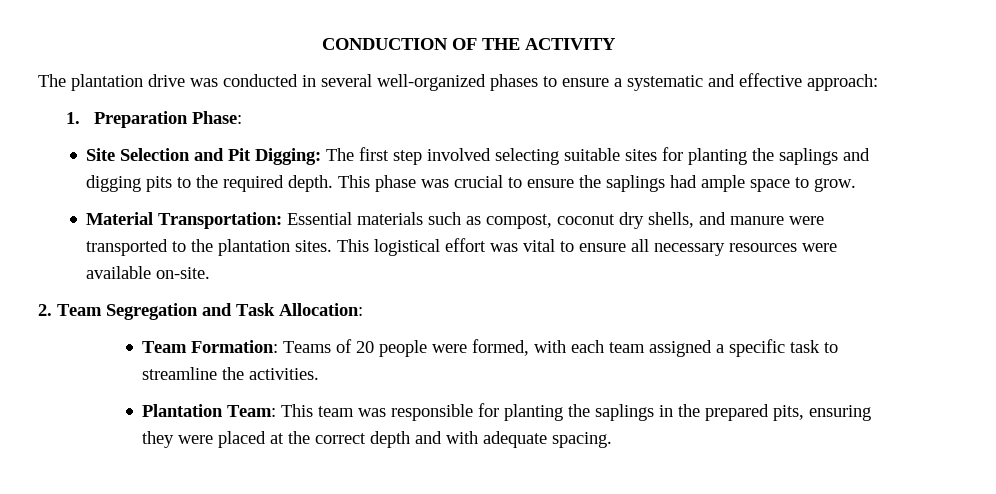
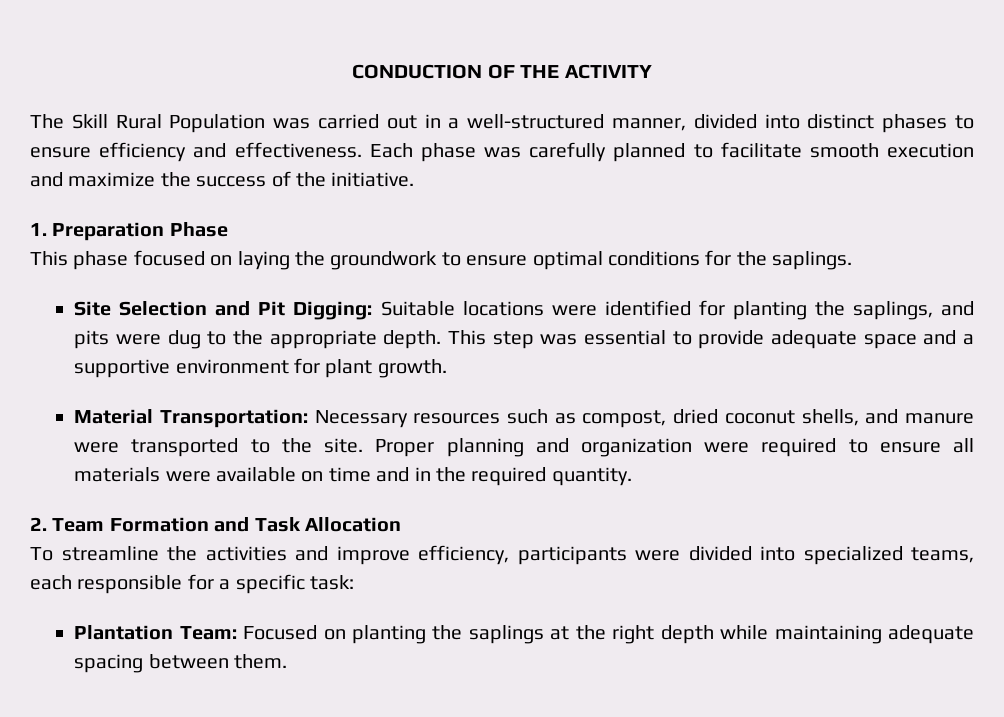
[71,73,878,91] [65,111,242,128] plantation drive was conducted in several well-organized phases to ensure a systematic and effective approach: // 1. Preparation Phase: -> [71,114,974,133] [30,142,974,162] [30,171,415,187] [30,222,228,241] [30,250,853,270] Skill Rural Population was carried out in a well-structured manner, divided into distinct phases to ensure efficiency and effectiveness. Each phase was carefully planned to facilitate smooth execution and maximize the success of the initiative. // 1. Preparation Phase // This phase focused on laying the groundwork to ensure optimal conditions for the saplings.
[326,147,871,165] [86,175,285,192] The first step involved selecting suitable sites for planting the saplings and digging pits to the required -> [380,300,974,320] [74,330,377,349] Suitable locations were identified for planting the saplings, and pits were dug to the appropriate
[375,175,857,192] phase was crucial to ensure the saplings had ample space to grow. -> [492,330,974,349] [74,358,447,378] step was essential to provide adequate space and a supportive environment for plant growth.
[287,212,424,225] Essential materials -> [314,410,501,428] Necessary resources
[557,212,645,229] coconut dry -> [673,409,795,424] dried coconut
[218,238,838,256] [86,266,211,279] plantation sites. This logistical effort was vital to ensure all necessary resources were available on-site. -> [324,438,974,457] [74,467,632,486] site. Proper planning and organization were required to ensure all materials were available on time and in the required quantity.
[106,303,198,320] Segregation -> [109,517,209,532] Formation
[279,303,363,316] [142,339,839,357] [142,367,320,380] [142,403,872,421] [142,431,613,448] Allocation: // Team Formation: Teams of 20 people were formed, with each team assigned a specific task to streamline the activities. // Plantation Team: This team was responsible for planting the saplings in the prepared pits, ensuring they were placed at the correct depth and with adequate spacing. -> [305,517,401,532] [30,545,974,565] [30,574,354,594] [74,625,975,644] [74,654,288,673] Allocation // To streamline the activities and improve efficiency, participants were divided into specialized teams, each responsible for a specific task: // Plantation Team: Focused on planting the saplings at the right depth while maintaining adequate spacing between them.

